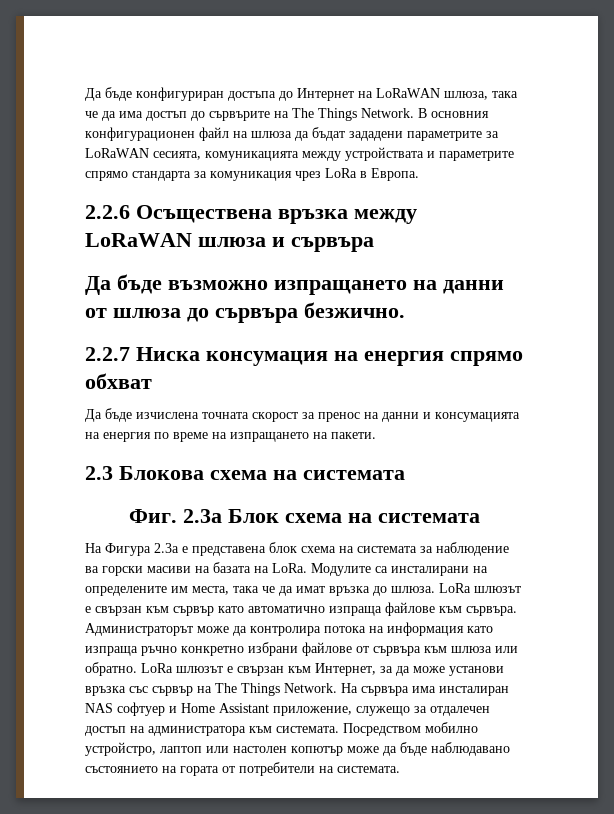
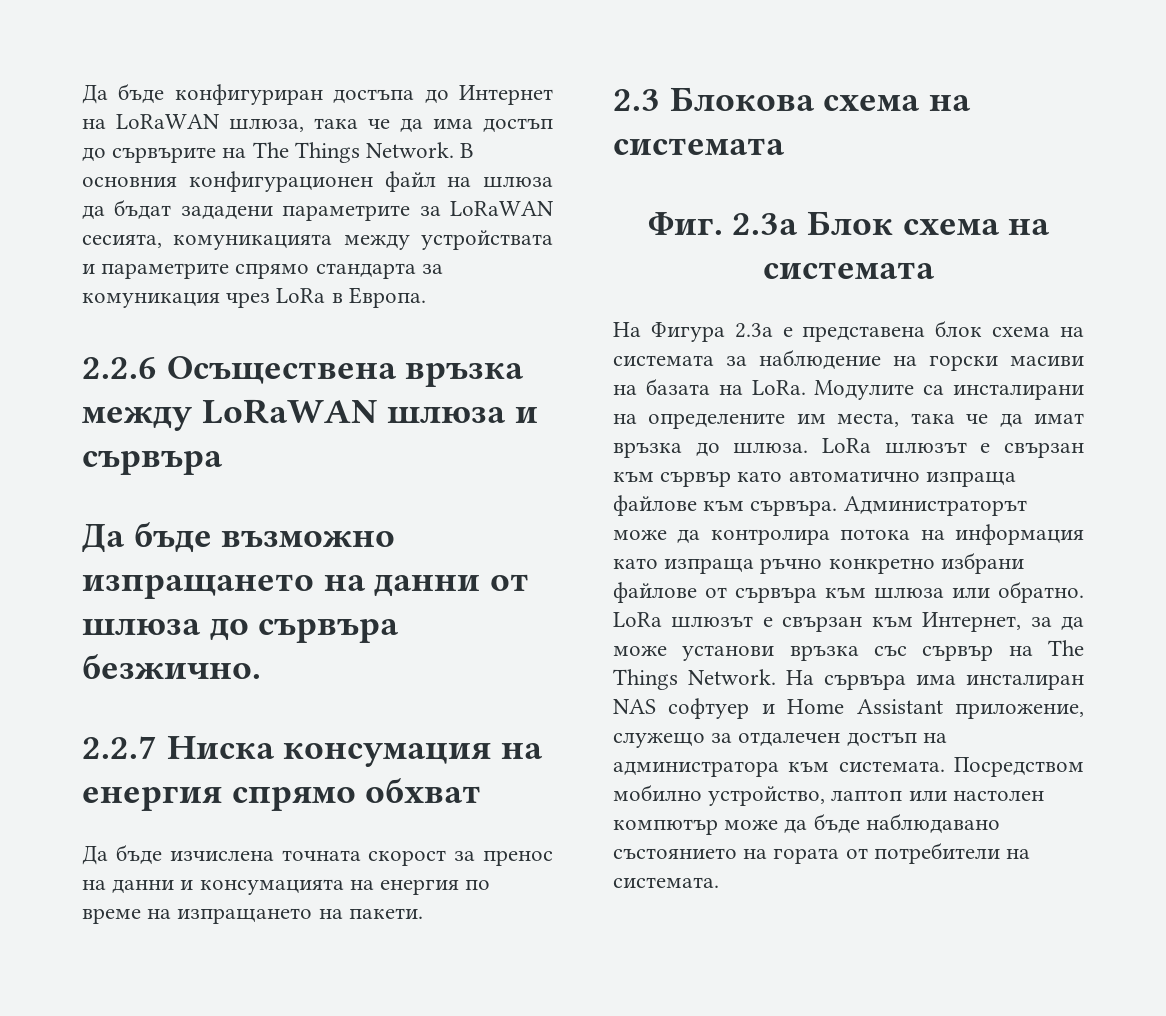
[85,566,99,573] ва -> [893,356,917,366] на
[85,742,156,756] устройстро, -> [708,786,826,806] устройство,
[291,746,343,756] копютър -> [613,819,718,835] компютър

